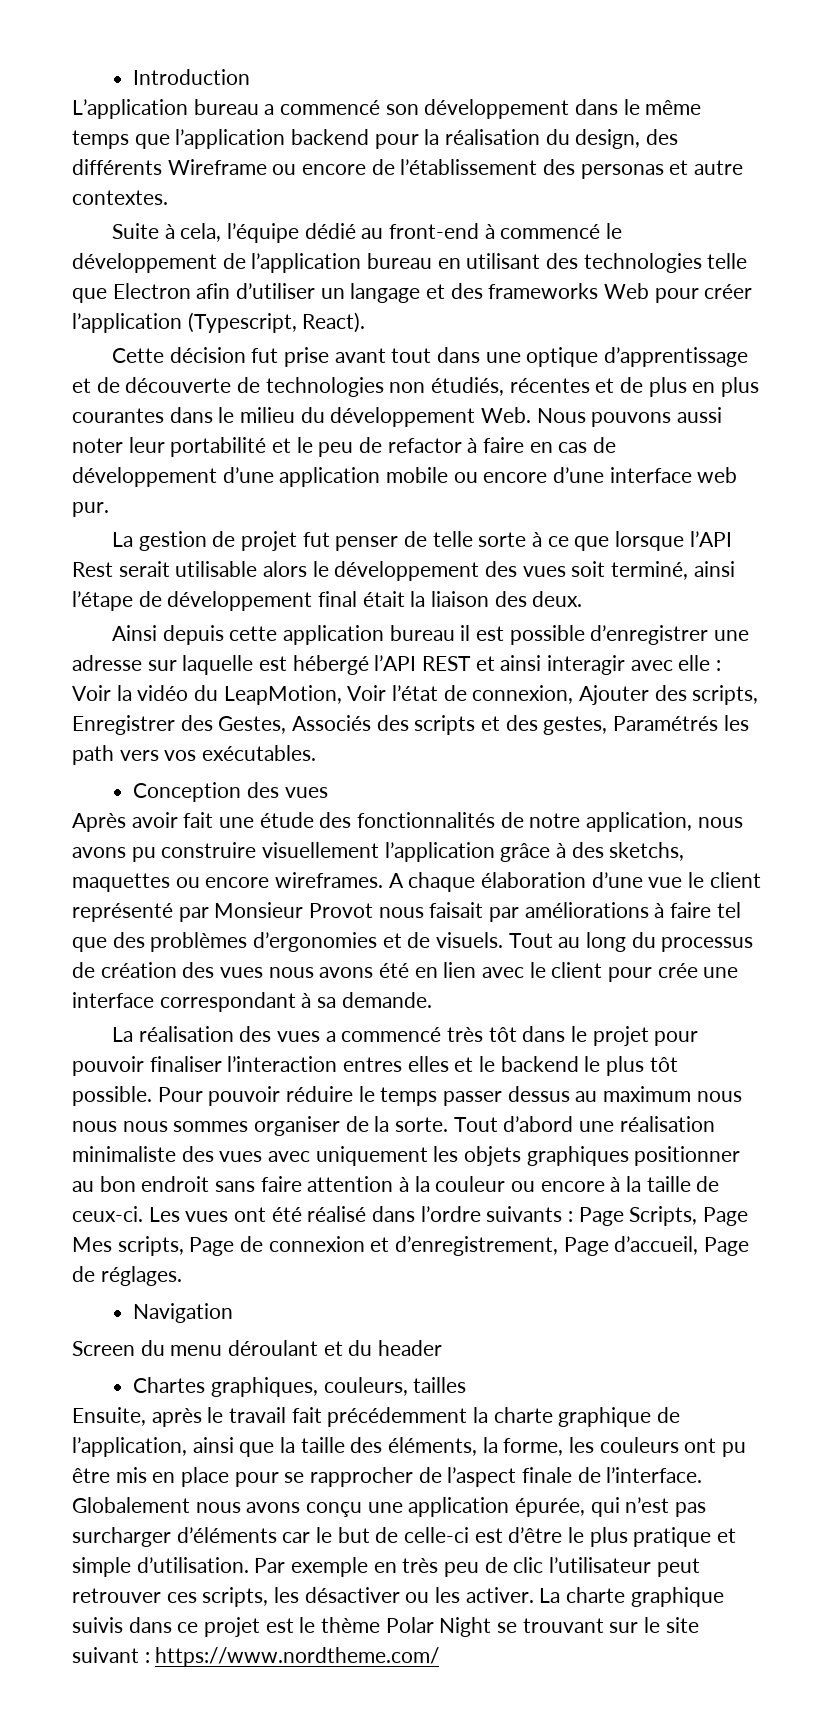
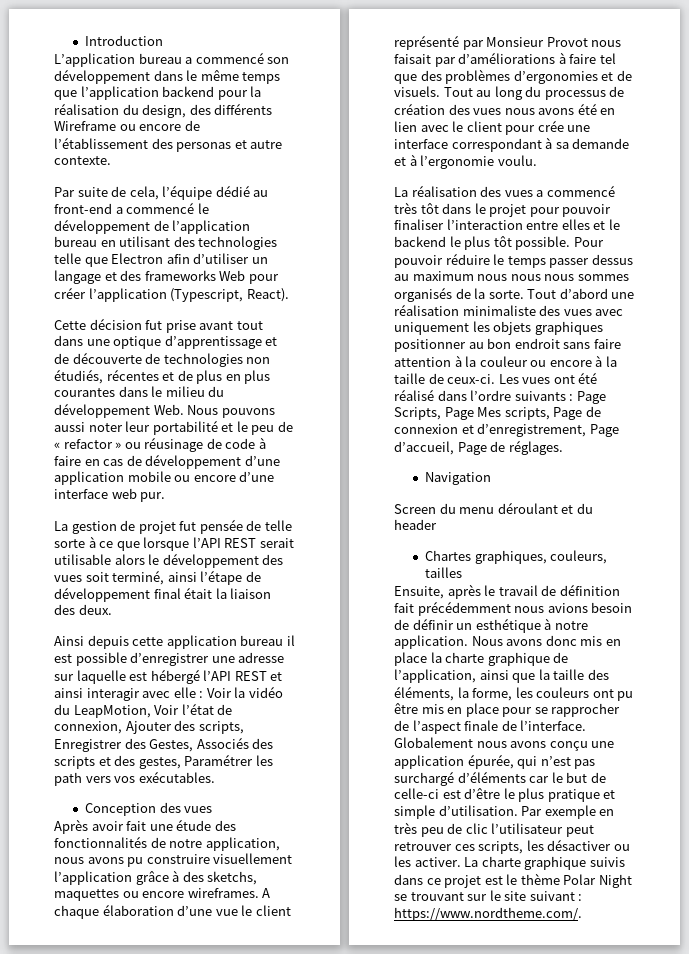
[72,190,168,205] [112,223,175,239] contextes. // Suite à -> [54,156,111,165] [54,186,127,197] contexte. // Par suite de
[484,224,495,239] à -> [115,207,123,214] a
[387,438,462,453] refactor -> [54,437,256,452] « refactor » ou réusinage de code
[335,536,399,551] penser -> [199,519,243,534] pensée
[72,562,113,577] Rest -> [224,538,257,548] REST
[613,716,719,731] Paramétrés -> [184,754,254,766] Paramétrer
[524,902,649,918] améliorations -> [458,52,556,64] d’améliorations
[341,992,432,1008] demande. -> [572,138,630,149] [394,154,537,169] demande et à l’ergonomie voulu.
[343,1057,403,1072] entres -> [526,221,559,230] entre
[254,1116,341,1136] organiser -> [394,287,452,302] organisés
[291,1407,468,1427] fait précédemment -> [541,584,620,596] [394,601,633,616] [394,618,588,633] [394,635,621,649] [394,652,427,666] de définition fait précédemment nous avions besoin de définir un esthétique à notre application. Nous avons donc mis en place
[72,1527,171,1547] surcharger -> [394,771,454,786] surchargé
[155,1647,440,1667] https://www.nordtheme.com/ -> [394,907,582,921] https://www.nordtheme.com/.

